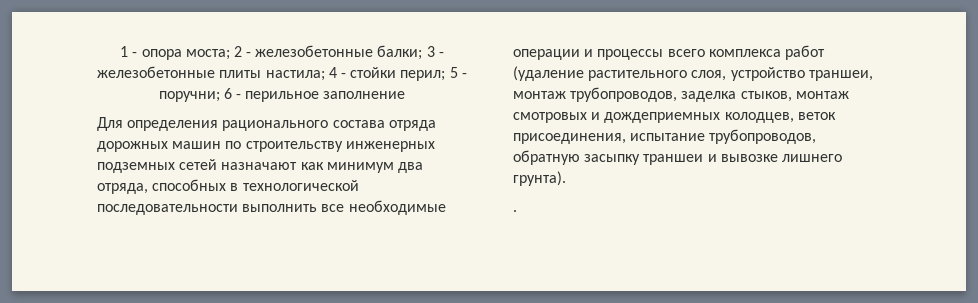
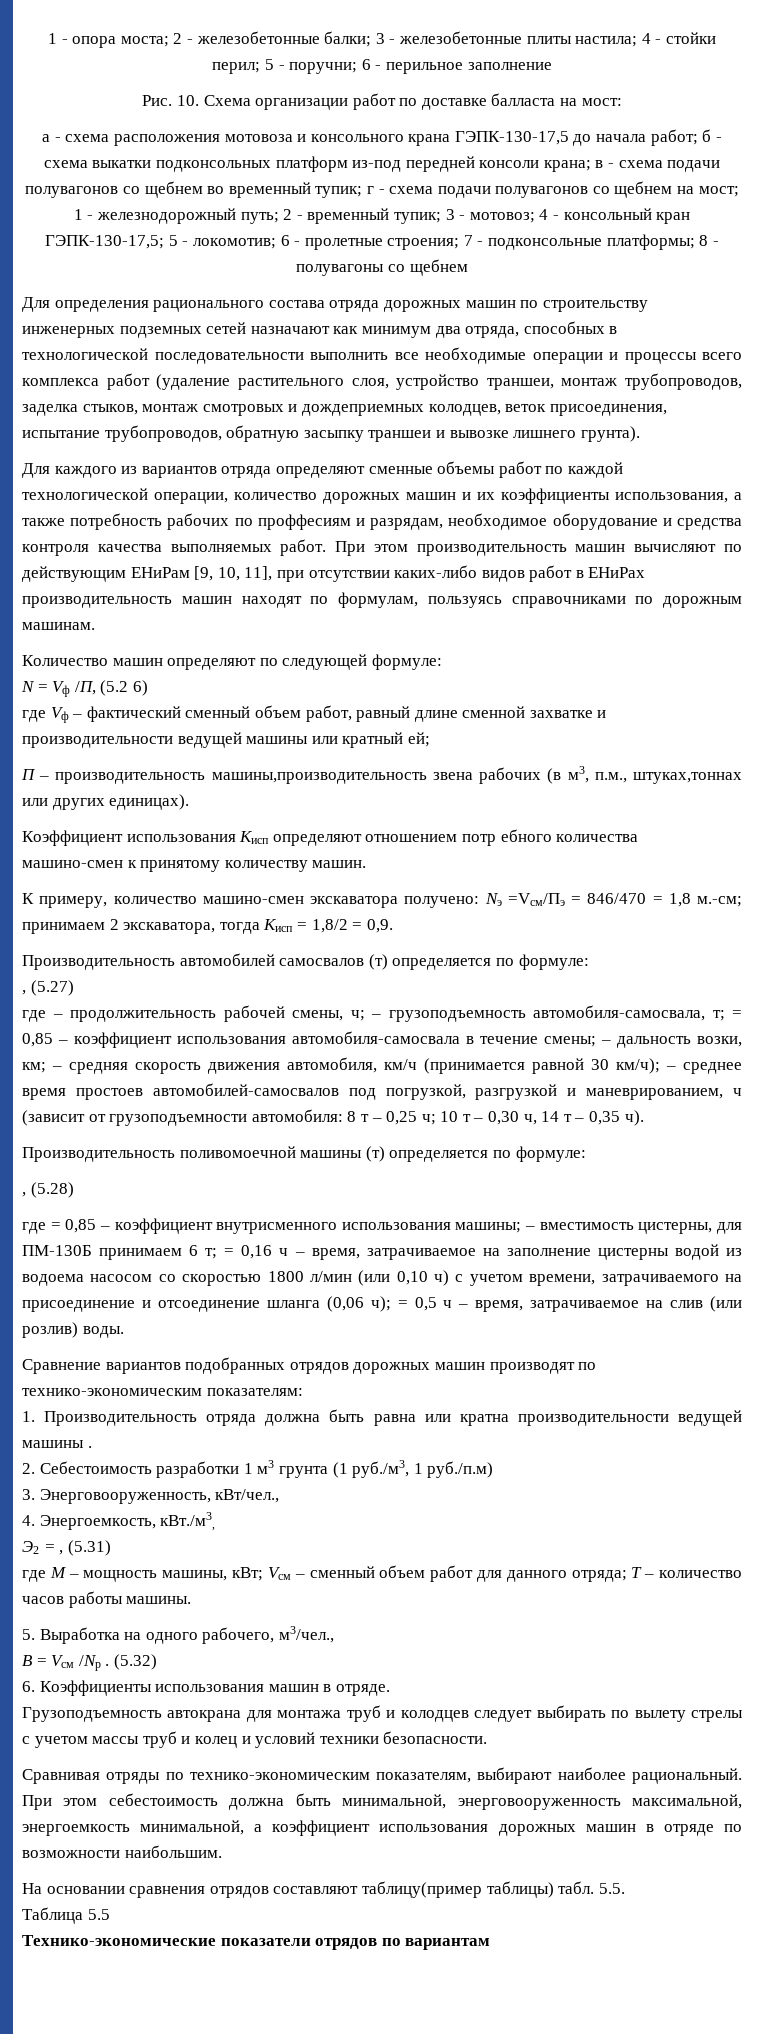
(406, 95) none -> [142,93,622,110] [42,129,722,146] [43,156,721,172] [25,181,739,198] [73,208,691,224] [45,234,719,250] [296,259,468,276] // Рис. 10. Схема организации работ по доставке балласта на мост: // а - схема расположения мотовоза и консольного крана ГЭПК-130-17,5 до начала работ; б - схема выкатки подконсольных платформ из-под передней консоли крана; в - схема подачи полувагонов со щебнем во временный тупик; г - схема подачи полувагонов со щебнем на мост; 1 - железнодорожный путь; 2 - временный тупик; 3 - мотовоз; 4 - консольный кран ГЭПК-130-17,5; 5 - локомотив; 6 - пролетные строения; 7 - подконсольные платформы; 8 - полувагоны со щебнем
[513,210,517,212] . -> [22,461,623,478] [22,488,742,504] [22,513,742,530] [22,539,742,556] [22,565,646,582] [22,592,742,608] [22,622,95,630] [22,654,442,670] [21,680,148,697] [22,705,607,723] [22,732,430,748] [21,766,742,784] [22,794,190,810] [22,829,639,846] [22,860,367,872] [22,893,742,908] [22,919,393,934] [22,953,589,970] [22,980,74,996] [22,1005,742,1022] [22,1031,742,1048] [22,1057,742,1074] [22,1083,742,1100] [22,1109,644,1126] [22,1146,586,1162] [22,1182,74,1198] [22,1218,742,1234] [22,1244,742,1260] [22,1270,742,1286] [22,1296,743,1312] [22,1322,124,1338] [22,1357,597,1374] [22,1388,303,1396] [22,1409,742,1426] [22,1440,92,1448] [22,1460,494,1478] [22,1489,280,1504] [22,1512,216,1531] [22,1540,111,1556] [22,1565,742,1582] [22,1591,192,1608] [22,1626,334,1644] [22,1654,157,1671] [22,1680,390,1696] [22,1705,743,1722] [22,1731,488,1748] [22,1767,742,1784] [22,1793,743,1810] [22,1820,742,1836] [22,1845,222,1858] [22,1881,625,1898] [22,1907,110,1924] [22,1935,491,1950] Для каждого из вариантов отряда определяют сменные объемы работ по каждой технологической операции, количество дорожных машин и их коэффициенты использования, а также потребность рабочих по проффесиям и разрядам, необходимое оборудование и средства контроля качества выполняемых работ. При этом производительность машин вычисляют по действующим ЕНиРам [9, 10, 11], при отсутствии каких-либо видов работ в ЕНиРах производительность машин находят по формулам, пользуясь справочниками по дорожным машинам. // Количество машин определяют по следующей формуле: // N = Vф /П, (5.2 6) // где Vф – фактический сменный объем работ, равный длине сменной захватке и производительности ведущей машины или кратный ей; // П – производительность машины,производительность звена рабочих (в м3, п.м., штуках,тоннах или других единицах). // Коэффициент использования Кисп определяют отношением потр ебного количества машино-смен к принятому количеству машин. // К примеру, количество машино-смен экскаватора получено: Nэ =Vсм/Пэ = 846/470 = 1,8 м.-см; принимаем 2 экскаватора, тогда Кисп = 1,8/2 = 0,9. // Производительность автомобилей самосвалов (т) определяется по формуле: // , (5.27) // где – продолжительность рабочей смены, ч; – грузоподъемность автомобиля-самосвала, т; = 0,85 – коэффициент использования автомобиля-самосвала в течение смены; – дальность возки, км; – средняя скорость движения автомобиля, км/ч (принимается равной 30 км/ч); – среднее время простоев автомобилей-самосвалов под погрузкой, разгрузкой и маневрированием, ч (зависит от грузоподъемности автомобиля: 8 т – 0,25 ч; 10 т – 0,30 ч, 14 т – 0,35 ч). // Производительность поливомоечной машины (т) определяется по формуле: // , (5.28) // где = 0,85 – коэффициент внутрисменного использования машины; – вместимость цистерны, для ПМ-130Б принимаем 6 т; = 0,16 ч – время, затрачиваемое на заполнение цистерны водой из водоема насосом со скоростью 1800 л/мин (или 0,10 ч) с учетом времени, затрачиваемого на присоединение и отсоединение шланга (0,06 ч); = 0,5 ч – время, затрачиваемое на слив (или розлив) воды. // Сравнение вариантов подобранных отрядов дорожных машин производят по технико-экономическим показателям: // 1. Производительность отряда должна быть равна или кратна производительности ведущей машины . // 2. Себестоимость разработки 1 м3 грунта (1 руб./м3, 1 руб./п.м) // 3. Энерговооруженность, кВт/чел., // 4. Энергоемкость, кВт./м3, // Э2 = , (5.31) // где М – мощность машины, кВт; Vсм – сменный объем работ для данного отряда; Т – количество часов работы машины. // 5. Выработка на одного рабочего, м3/чел., // В = Vсм /Nр . (5.32) // 6. Коэффициенты использования машин в отряде. // Грузоподъемность автокрана для монтажа труб и колодцев следует выбирать по вылету стрелы с учетом массы труб и колец и условий техники безопасности. // Сравнивая отряды по технико-экономическим показателям, выбирают наиболее рациональный. При этом себестоимость должна быть минимальной, энерговооруженность максимальной, энергоемкость минимальной, а коэффициент использования дорожных машин в отряде по возможности наибольшим. // На основании сравнения отрядов составляют таблицу(пример таблицы) табл. 5.5. // Таблица 5.5 // Технико-экономические показатели отрядов по вариантам

